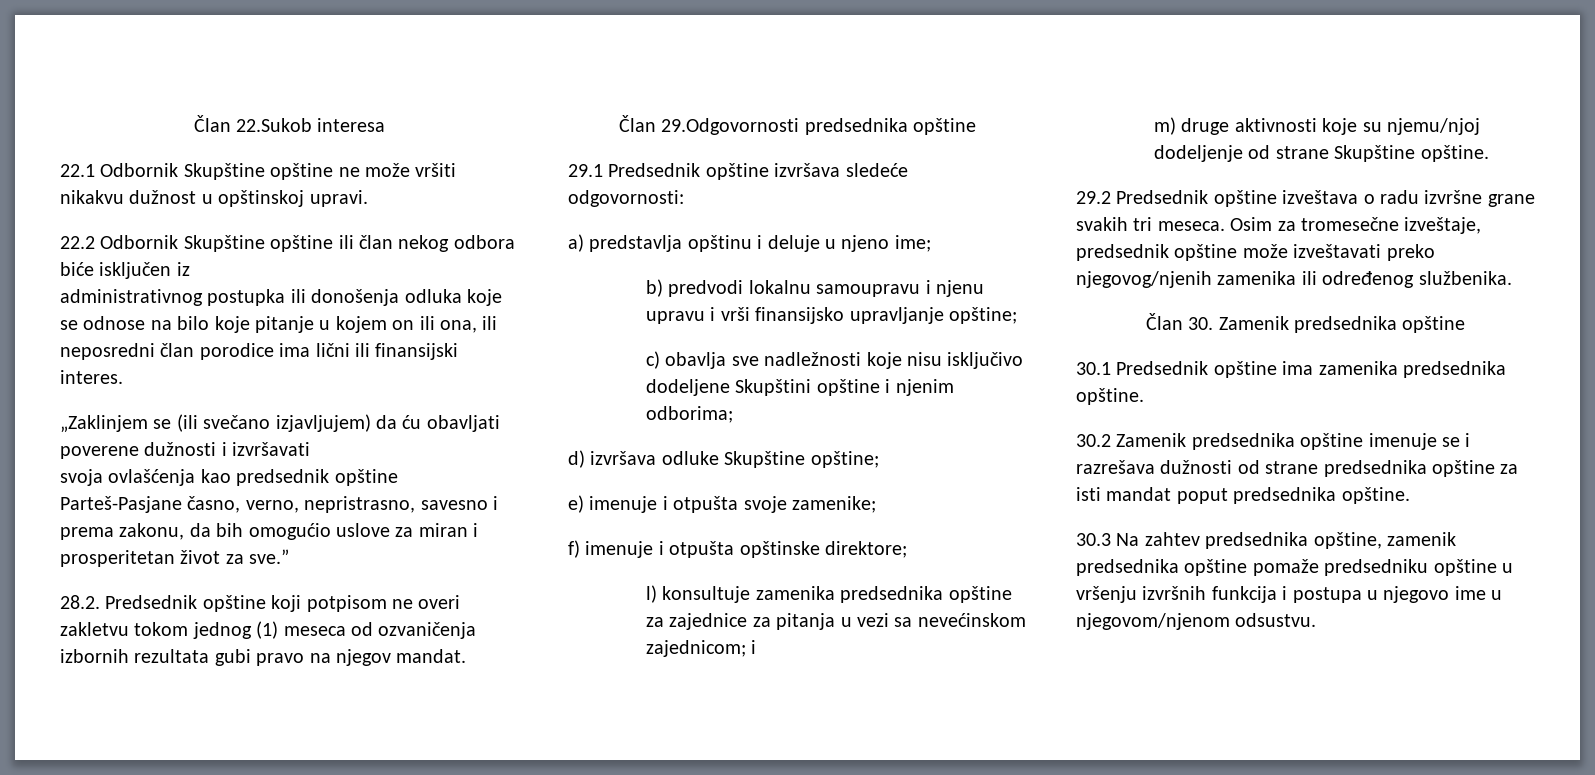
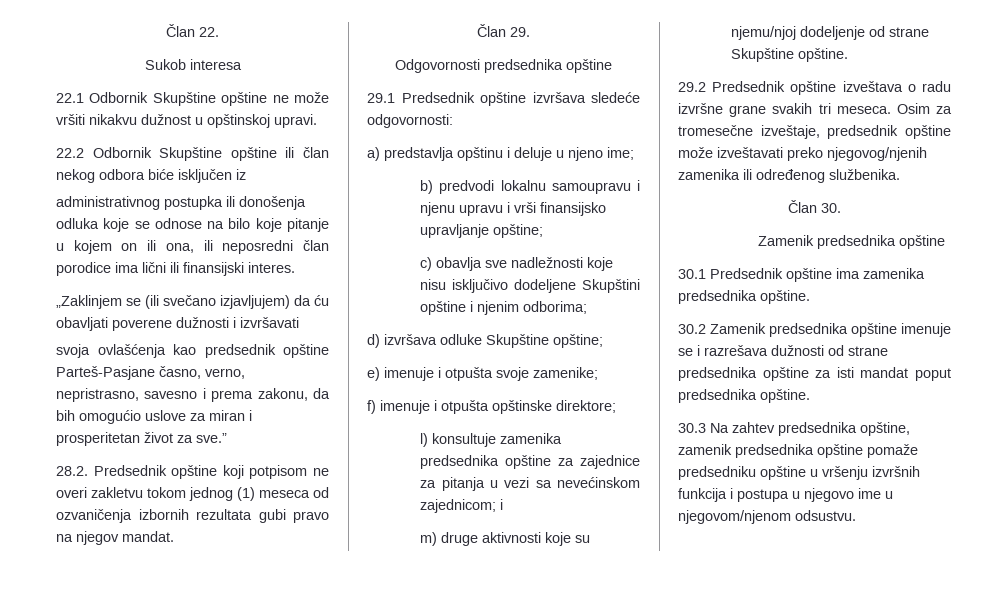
[193,115,312,132] Član 22.Sukob -> [166,24,219,37] [144,59,186,70] Član 22. // Sukob
[661,118,800,135] 29.Odgovornosti -> [510,27,530,37] [395,59,480,73] 29. // Odgovornosti
(1214, 323) none -> (841, 208) //

